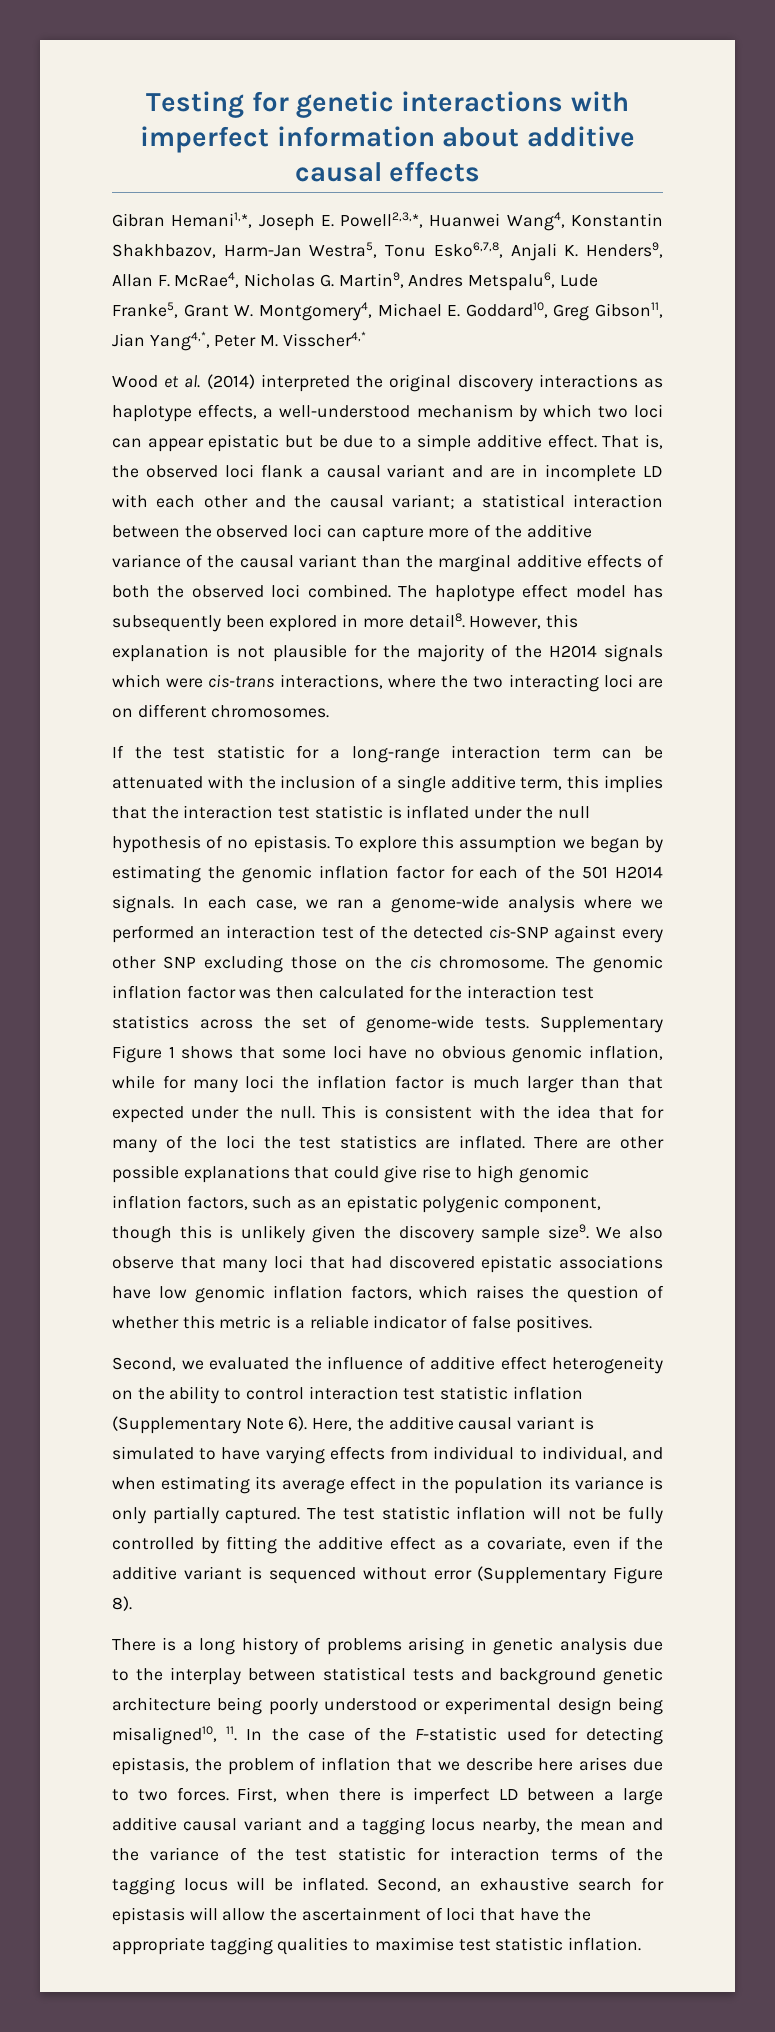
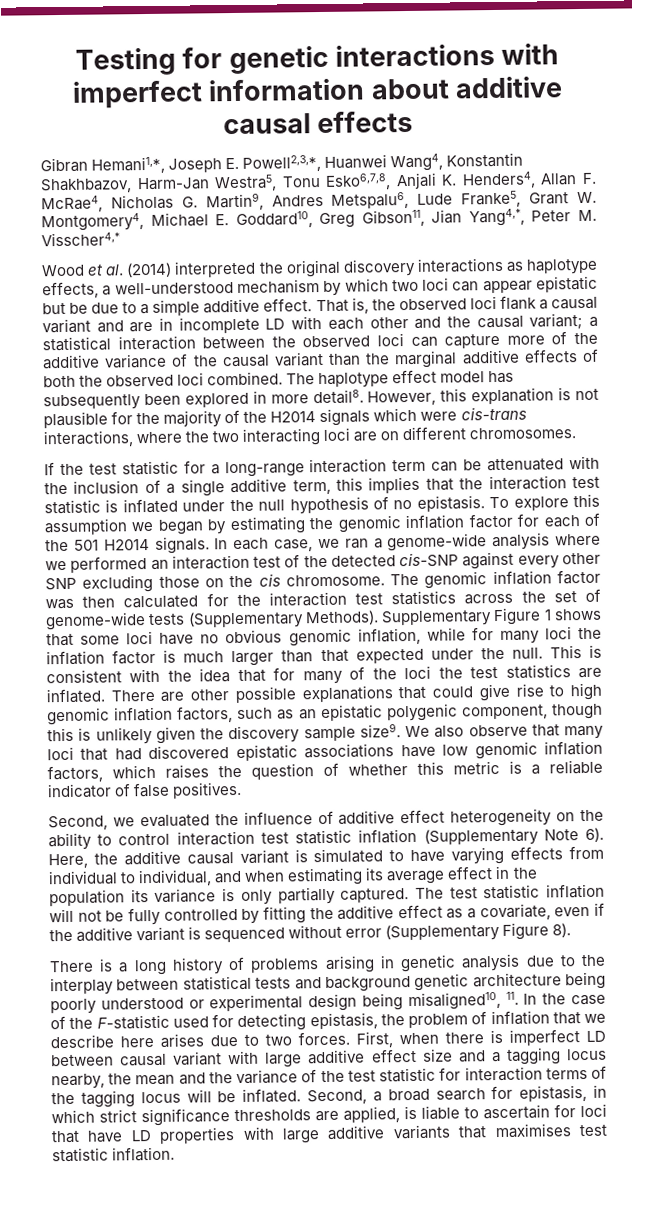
[586,242,663,258] Henders9, -> [461,171,536,189] Henders4,
[484,1017,529,1029] tests. -> [148,610,379,629] tests (Supplementary Methods).
[604,1788,663,1805] [112,1817,302,1831] a large additive causal variant -> [120,1048,453,1068] causal variant with large additive effect size
[450,1877,664,1891] [112,1907,591,1925] [112,1937,454,1955] an exhaustive search for epistasis will allow the ascertainment of loci that have the appropriate tagging qualities to maximise -> [372,1084,607,1102] [51,1103,607,1127] [51,1123,572,1144] a broad search for epistasis, in which strict significance thresholds are applied, is liable to ascertain for loci that have LD properties with large additive variants that maximises

